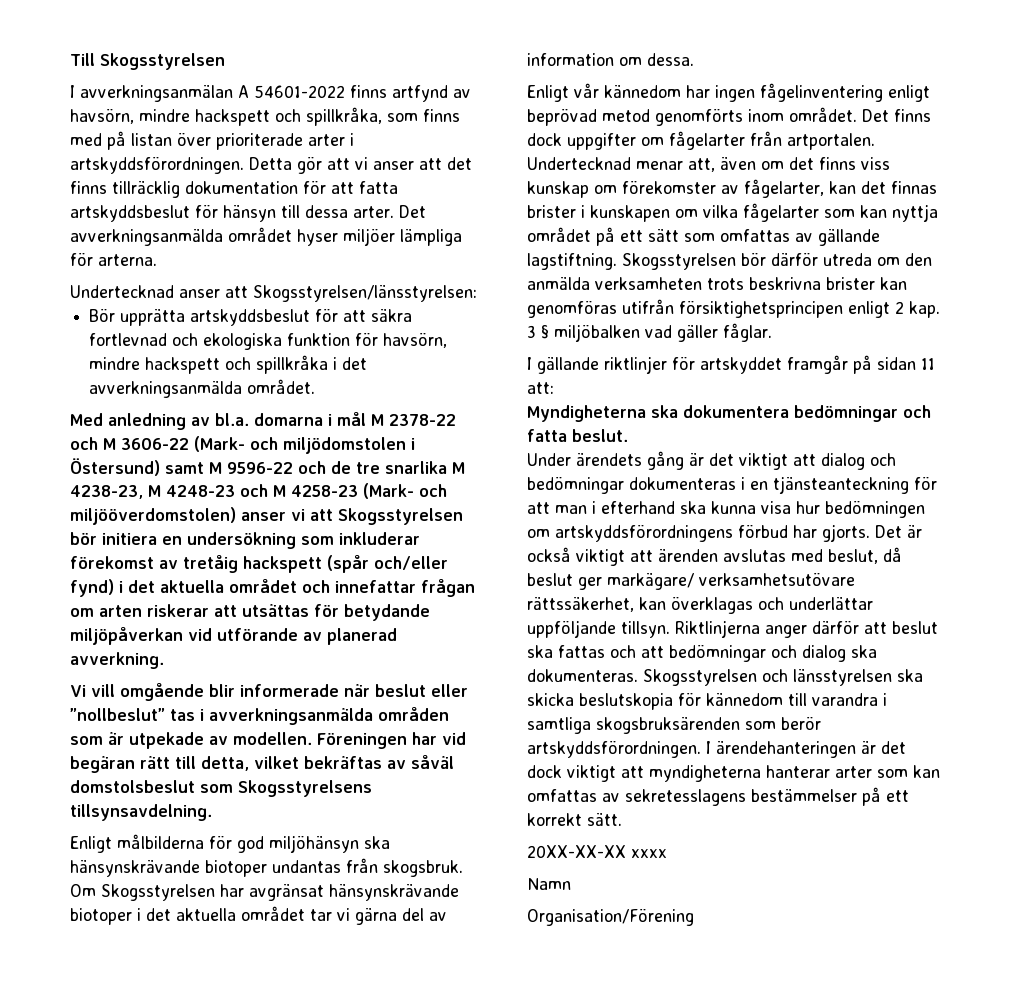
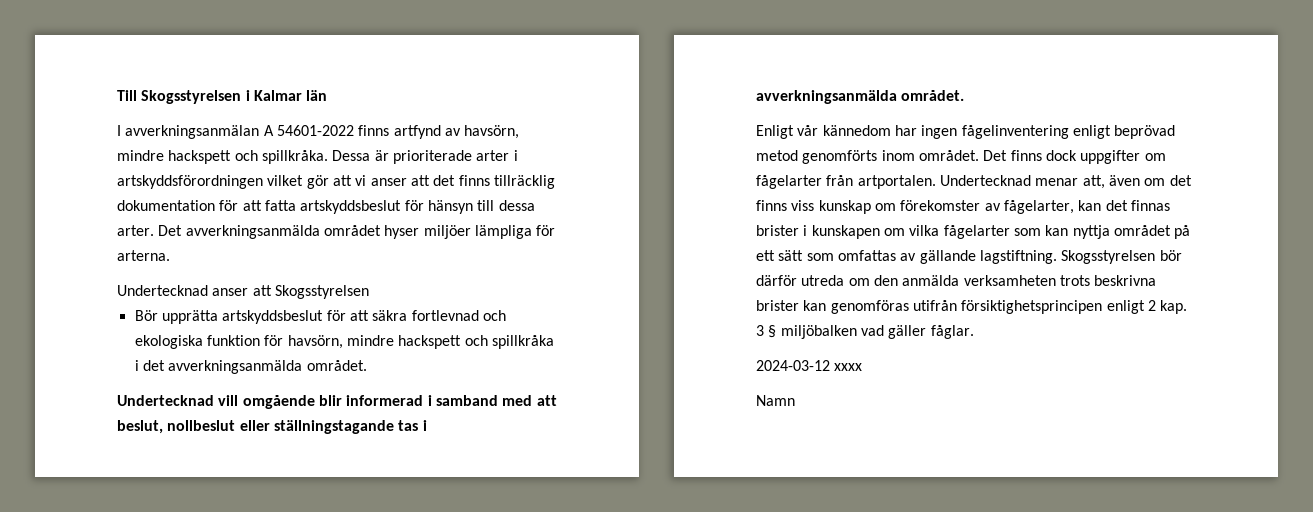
(225, 61) none -> [245,90,328,101] i Kalmar län
[306,107,460,126] [70,131,211,150] spillkråka, som finns med på listan över -> [261,150,389,164] spillkråka. Dessa är
[70,156,292,174] artskyddsförordningen. Detta -> [117,175,304,189] artskyddsförordningen vilket
[253,285,477,302] Skogsstyrelsen/länsstyrelsen: -> [274,285,369,299] Skogsstyrelsen
[70,412,456,430] [70,436,415,454] [70,458,465,476] [70,483,447,499] [70,507,463,525] [70,532,420,549] [70,555,448,573] [70,579,475,597] [70,604,430,621] [70,627,397,645] [70,652,164,669] [70,683,468,701] [70,707,449,725] [70,732,466,749] [70,755,454,773] [70,780,372,797] [70,804,212,821] [70,834,390,853] [70,858,463,877] [70,884,459,901] [70,906,447,925] [527,53,694,66] Med anledning av bl.a. domarna i mål M 2378-22 och M 3606-22 (Mark- och miljödomstolen i Östersund) samt M 9596-22 och de tre snarlika M 4238-23, M 4248-23 och M 4258-23 (Mark- och miljööverdomstolen) anser vi att Skogsstyrelsen bör initiera en undersökning som inkluderar förekomst av tretåig hackspett (spår och/eller fynd) i det aktuella området och innefattar frågan om arten riskerar att utsättas för betydande miljöpåverkan vid utförande av planerad avverkning. // Vi vill omgående blir informerade när beslut eller ”nollbeslut” tas i avverkningsanmälda områden som är utpekade av modellen. Föreningen har vid begäran rätt till detta, vilket bekräftas av såväl domstolsbeslut som Skogsstyrelsens tillsynsavdelning. // Enligt målbilderna för god miljöhänsyn ska hänsynskrävande biotoper undantas från skogsbruk. Om Skogsstyrelsen har avgränsat hänsynskrävande biotoper i det aktuella området tar vi gärna del av information om dessa. -> [117,395,557,409] [117,420,427,434] [756,90,965,104] Undertecknad vill omgående blir informerad i samband med att beslut, nollbeslut eller ställningstagande tas i avverkningsanmälda området.
[527,355,935,374] [527,382,554,394] [527,405,931,422] [527,429,628,442] [527,451,896,470] [527,476,937,494] [527,500,925,518] [527,524,922,542] [527,547,902,566] [527,572,855,590] [527,596,873,614] [527,620,938,638] [527,644,877,662] [527,669,923,686] [527,692,887,710] [527,716,821,734] [527,740,906,758] [527,765,940,782] [527,787,909,806] [527,813,622,826] [527,845,626,858] I gällande riktlinjer för artskyddet framgår på sidan 11 att: // Myndigheterna ska dokumentera bedömningar och fatta beslut. // Under ärendets gång är det viktigt att dialog och bedömningar dokumenteras i en tjänsteanteckning för att man i efterhand ska kunna visa hur bedömningen om artskyddsförordningens förbud har gjorts. Det är också viktigt att ärenden avslutas med beslut, då beslut ger markägare/ verksamhetsutövare rättssäkerhet, kan överklagas och underlättar uppföljande tillsyn. Riktlinjerna anger därför att beslut ska fattas och att bedömningar och dialog ska dokumenteras. Skogsstyrelsen och länsstyrelsen ska skicka beslutskopia för kännedom till varandra i samtliga skogsbruksärenden som berör artskyddsförordningen. I ärendehanteringen är det dock viktigt att myndigheterna hanterar arter som kan omfattas av sekretesslagens bestämmelser på ett korrekt sätt. // 20XX-XX-XX -> [756,360,830,371] 2024-03-12
[527,908,694,926] // Organisation/Förening -> (795, 400) none

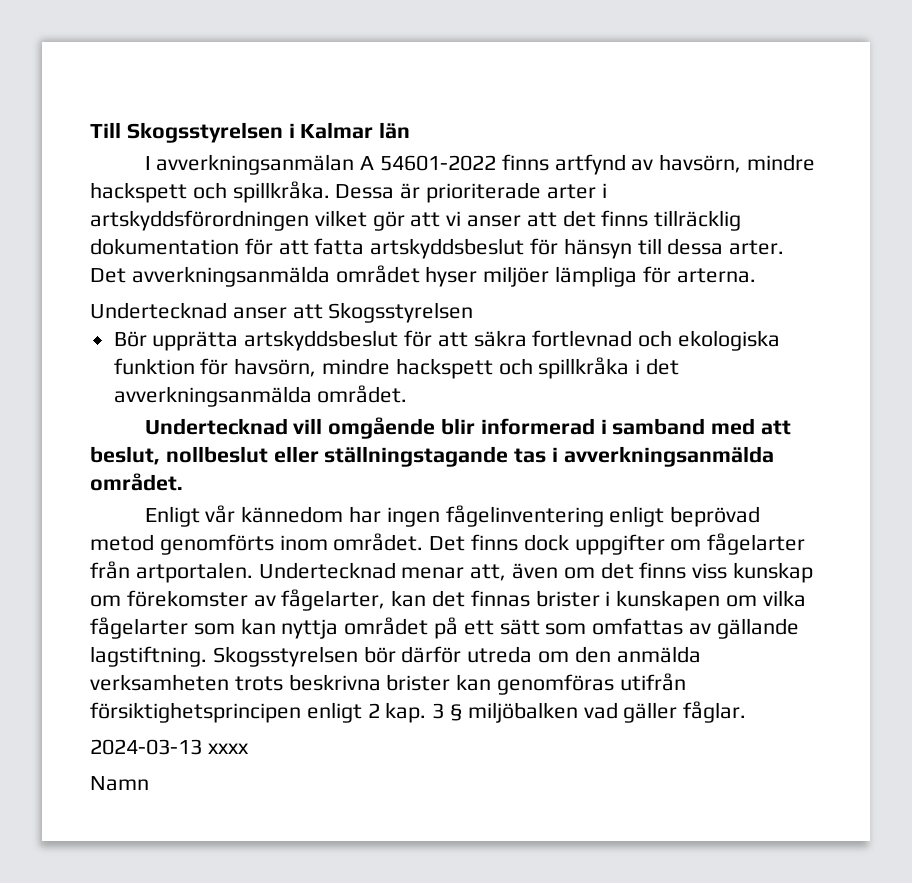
[756,360,830,371] 2024-03-12 -> [90,739,202,755] 2024-03-13

